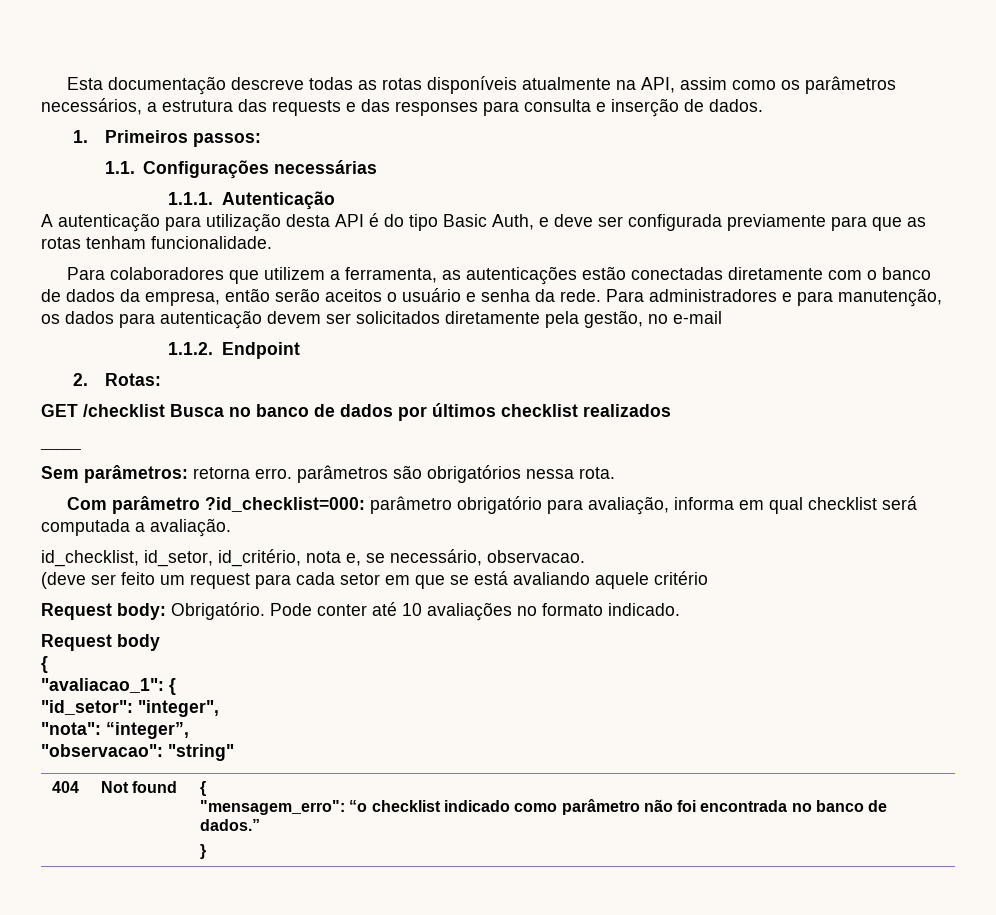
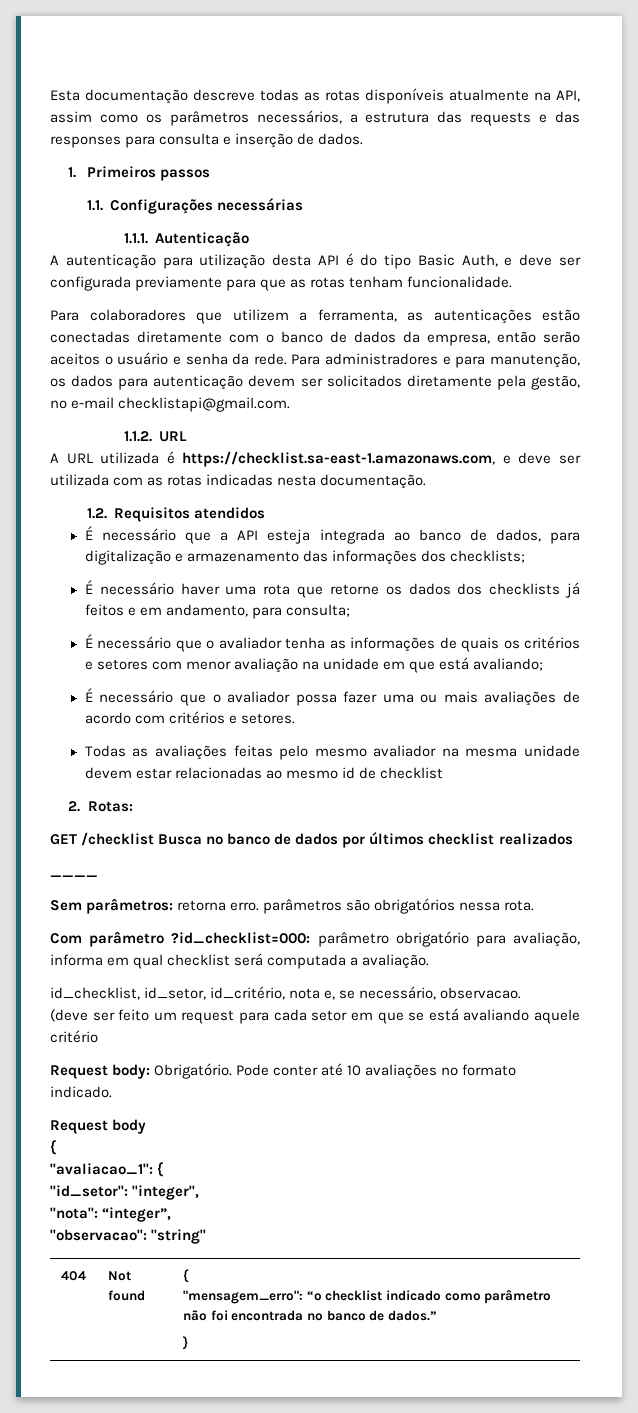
[192,133,261,147] passos: -> [159,169,210,181] passos
(722, 317) none -> [118,397,291,412] checklistapi@gmail.com.
[222,342,301,359] Endpoint -> [159,431,188,442] [50,451,581,467] [50,474,427,489] [86,507,266,522] [84,526,580,544] [84,550,526,565] [84,580,581,598] [84,604,351,619] [84,634,580,652] [84,657,544,673] [84,688,581,706] [84,711,296,724] [84,745,580,760] [84,767,444,779] URL // A URL utilizada é https://checklist.sa-east-1.amazonaws.com, e deve ser utilizada com as rotas indicadas nesta documentação. // 1.2. Requisitos atendidos // É necessário que a API esteja integrada ao banco de dados, para digitalização e armazenamento das informações dos checklists; // É necessário haver uma rota que retorne os dados dos checklists já feitos e em andamento, para consulta; // É necessário que o avaliador tenha as informações de quais os critérios e setores com menor avaliação na unidade em que está avaliando; // É necessário que o avaliador possa fazer uma ou mais avaliações de acordo com critérios e setores. // Todas as avaliações feitas pelo mesmo avaliador na mesma unidade devem estar relacionadas ao mesmo id de checklist

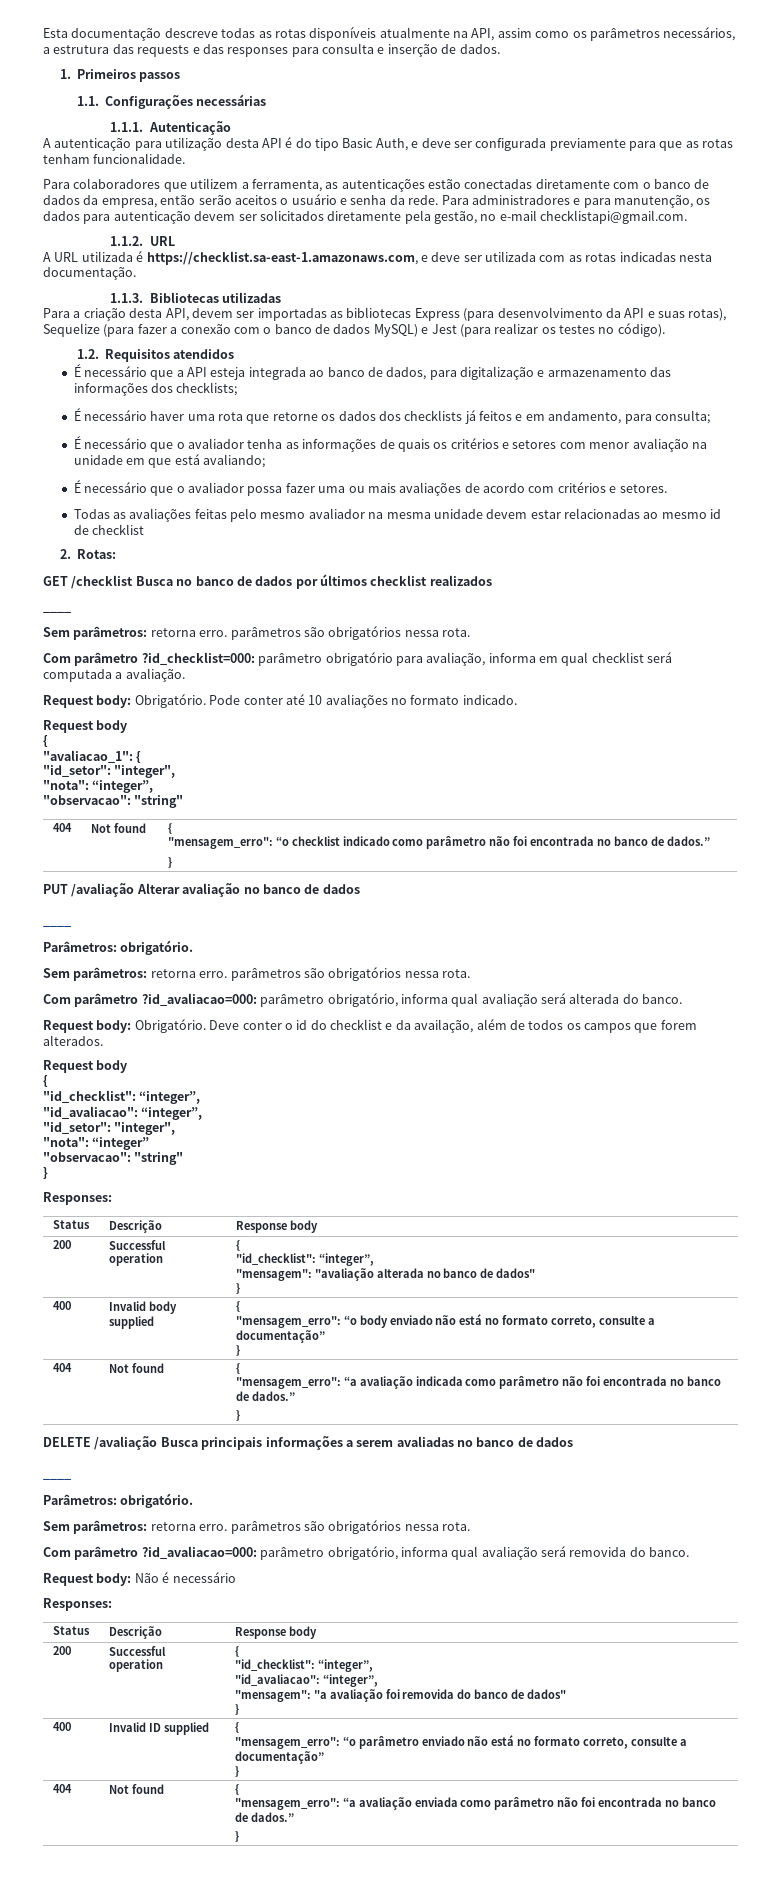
(427, 481) none -> [110,292,281,303] [43,307,727,321] [43,323,665,337] // 1.1.3. Bibliotecas utilizadas // Para a criação desta API, devem ser importadas as bibliotecas Express (para desenvolvimento da API e suas rotas), Sequelize (para fazer a conexão com o banco de dados MySQL) e Jest (para realizar os testes no código).
[50,986,522,1000] [50,1008,581,1024] [50,1030,98,1043] // id_checklist, id_setor, id_critério, nota e, se necessário, observacao. // (deve ser feito um request para cada setor em que se está avaliando aquele critério -> (185, 675) none
(188, 1343) none -> [43,883,360,897] [43,925,71,927] [43,940,194,955] [43,967,470,981] [43,993,683,1007] [43,1019,697,1033] [43,1035,103,1046] [43,1060,128,1073] [43,1075,48,1087] [43,1090,201,1104] [43,1106,203,1120] [43,1122,176,1135] [43,1137,150,1150] [43,1152,184,1165] [43,1167,48,1179] [43,1192,112,1205] [52,1220,90,1229] [108,1220,162,1233] [235,1220,318,1233] [52,1240,71,1249] [108,1240,166,1250] [108,1253,163,1266] [235,1240,240,1251] [235,1253,374,1266] [235,1268,536,1281] [235,1283,240,1294] [52,1301,71,1310] [108,1301,177,1314] [108,1316,154,1329] [235,1301,240,1312] [235,1314,656,1328] [235,1330,325,1343] [235,1345,240,1356] [52,1363,72,1372] [108,1363,164,1373] [235,1363,240,1374] [235,1376,722,1389] [235,1391,295,1401] [235,1410,240,1421] [43,1436,574,1450] [43,1478,71,1480] [43,1493,194,1508] [43,1520,470,1534] [43,1546,690,1560] [43,1572,236,1586] [43,1598,112,1611] [52,1626,90,1635] [108,1626,162,1639] [234,1626,317,1639] [52,1646,71,1655] [108,1646,166,1656] [108,1659,163,1672] [234,1646,239,1657] [234,1659,373,1672] [234,1674,378,1687] [234,1689,567,1702] [234,1704,239,1715] [52,1722,71,1731] [108,1722,209,1735] [234,1722,239,1733] [234,1735,688,1749] [234,1751,324,1764] [234,1766,239,1777] [52,1784,72,1793] [108,1784,164,1794] [234,1784,239,1795] [234,1797,717,1810] [234,1812,294,1822] [234,1831,239,1842] // PUT /avaliação Alterar avaliação no banco de dados // ____ // Parâmetros: obrigatório. // Sem parâmetros: retorna erro. parâmetros são obrigatórios nessa rota. // Com parâmetro ?id_avaliacao=000: parâmetro obrigatório, informa qual avaliação será alterada do banco. // Request body: Obrigatório. Deve conter o id do checklist e da availação, além de todos os campos que forem alterados. // Request body // { // "id_checklist": “integer”, // "id_avaliacao": “integer”, // "id_setor": "integer", // "nota": “integer” // "observacao": "string" // } // Responses: // Status | Descrição | Response body // 200 | Successful operation | { // "id_checklist": “integer”, // "mensagem": "avaliação alterada no banco de dados" // } // 400 | Invalid body supplied | { // "mensagem_erro": “o body enviado não está no formato correto, consulte a documentação” // } // 404 | Not found | { // "mensagem_erro": “a avaliação indicada como parâmetro não foi encontrada no banco de dados.” // } // DELETE /avaliação Busca principais informações a serem avaliadas no banco de dados // ____ // Parâmetros: obrigatório. // Sem parâmetros: retorna erro. parâmetros são obrigatórios nessa rota. // Com parâmetro ?id_avaliacao=000: parâmetro obrigatório, informa qual avaliação será removida do banco. // Request body: Não é necessário // Responses: // Status | Descrição | Response body // 200 | Successful operation | { // "id_checklist": “integer”, // "id_avaliacao": “integer”, // "mensagem": "a avaliação foi removida do banco de dados" // } // 400 | Invalid ID supplied | { // "mensagem_erro": “o parâmetro enviado não está no formato correto, consulte a documentação” // } // 404 | Not found | { // "mensagem_erro": “a avaliação enviada como parâmetro não foi encontrada no banco de dados.” // }

